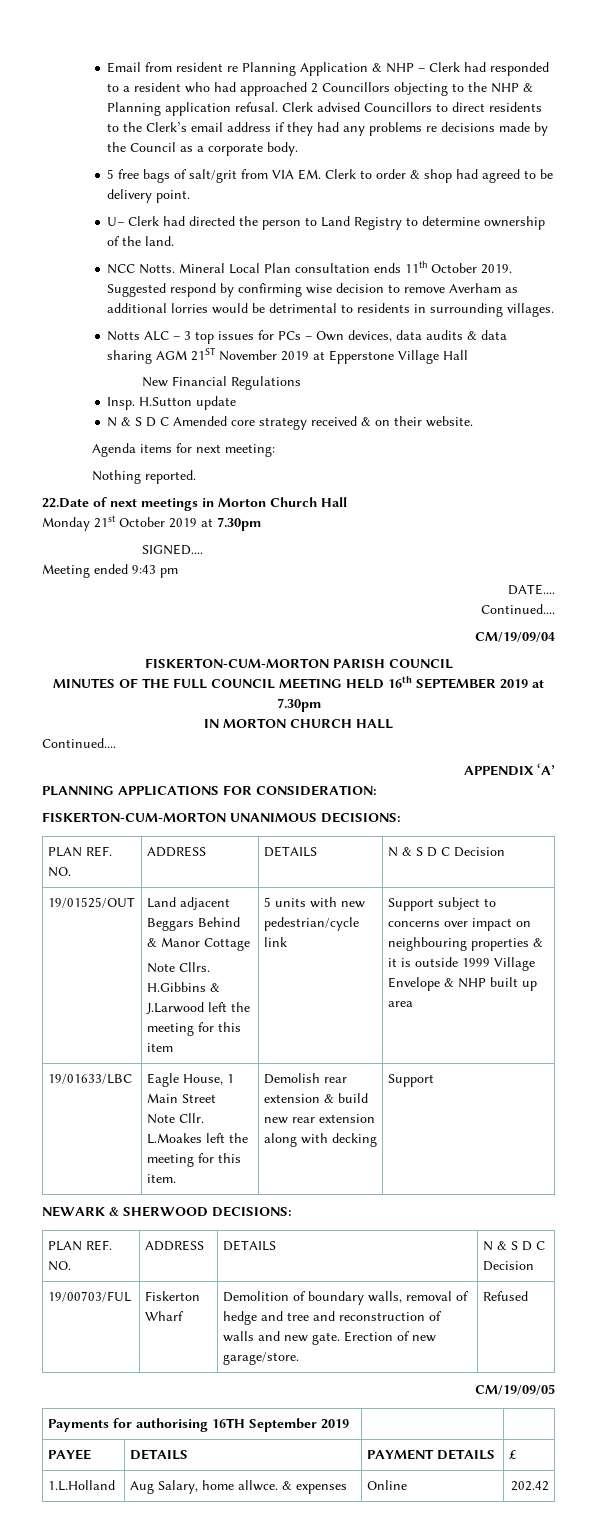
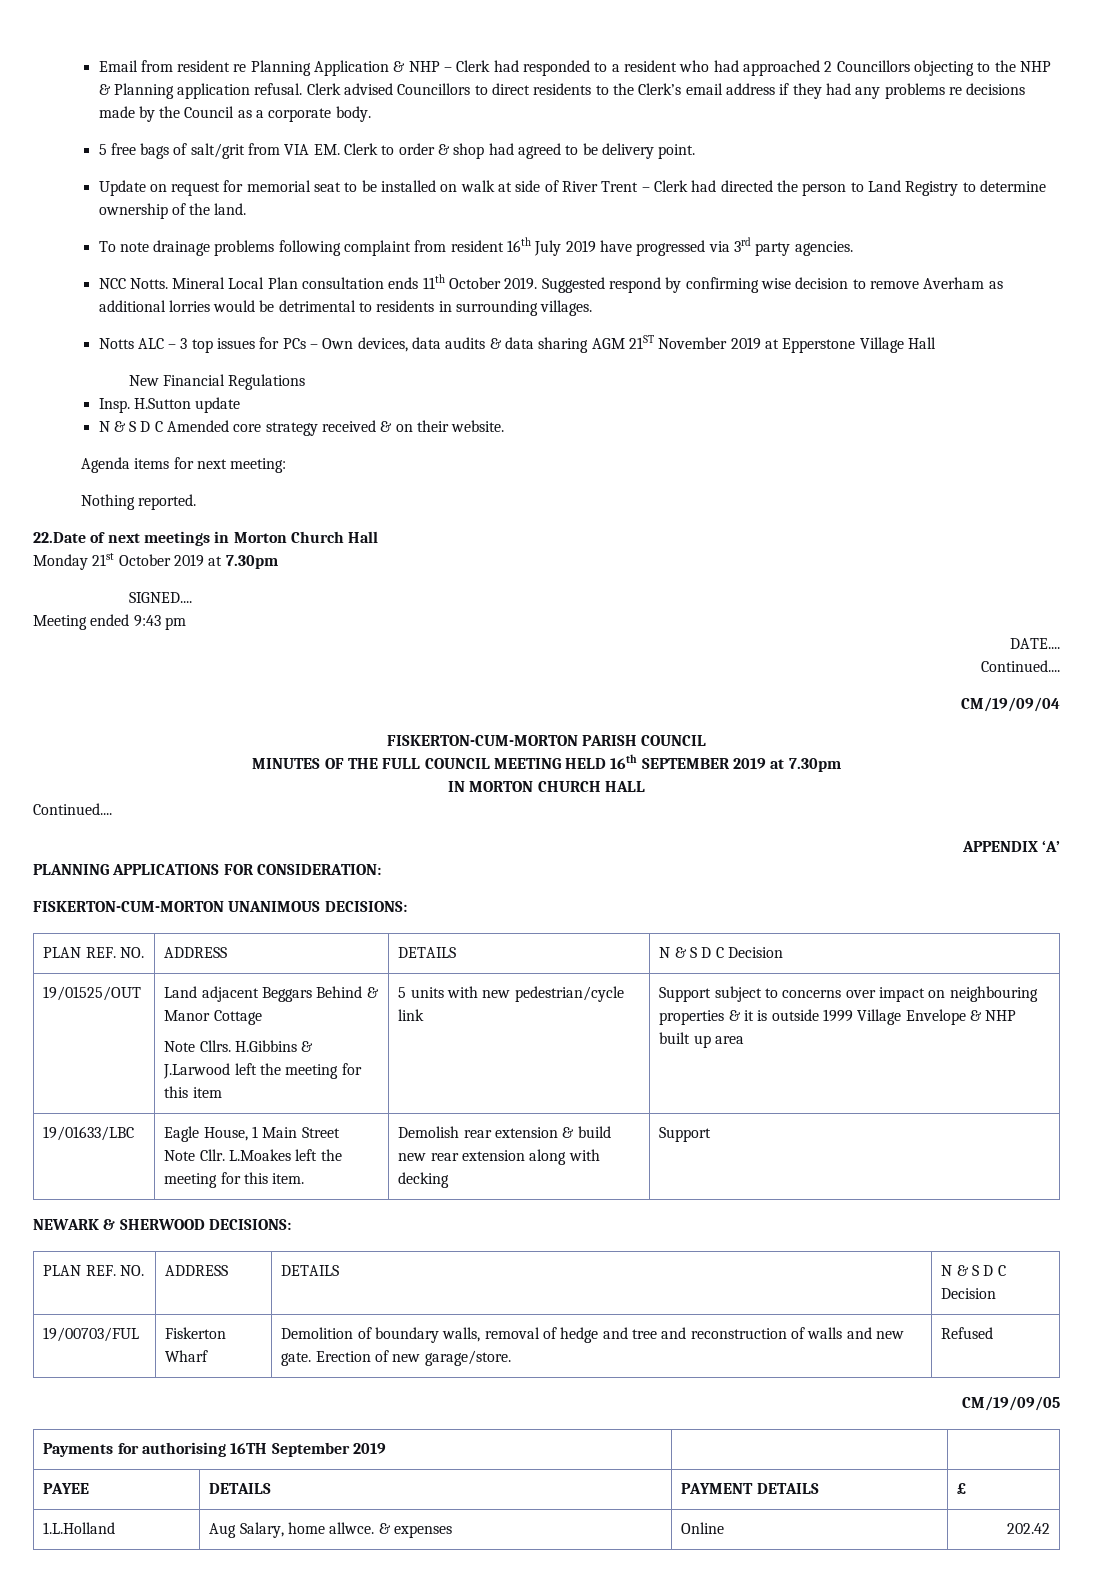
[107,217,125,226] U– -> [98,180,650,196] Update on request for memorial seat to be installed on walk at side of River Trent –
(175, 241) none -> [98,237,853,256] // To note drainage problems following complaint from resident 16th July 2019 have progressed via 3rd party agencies.

